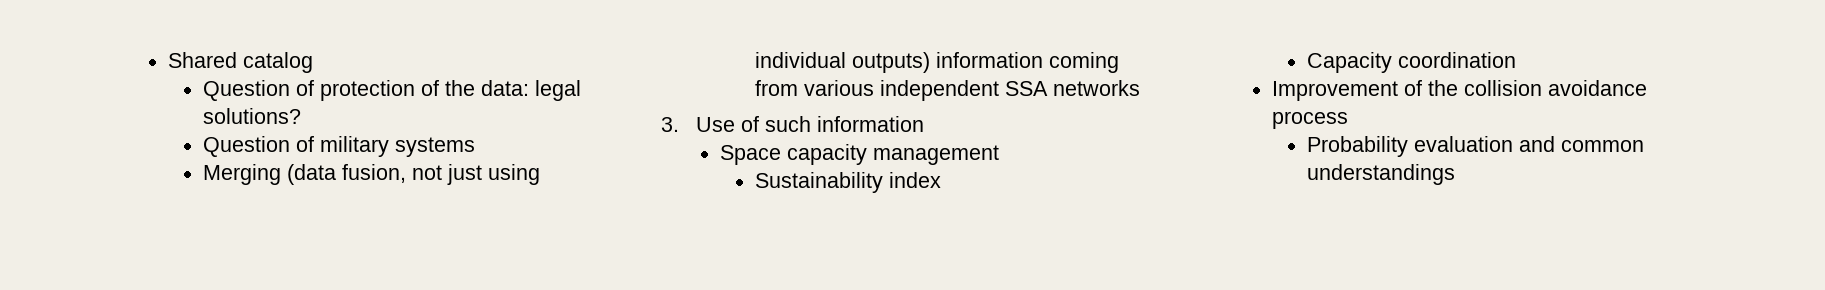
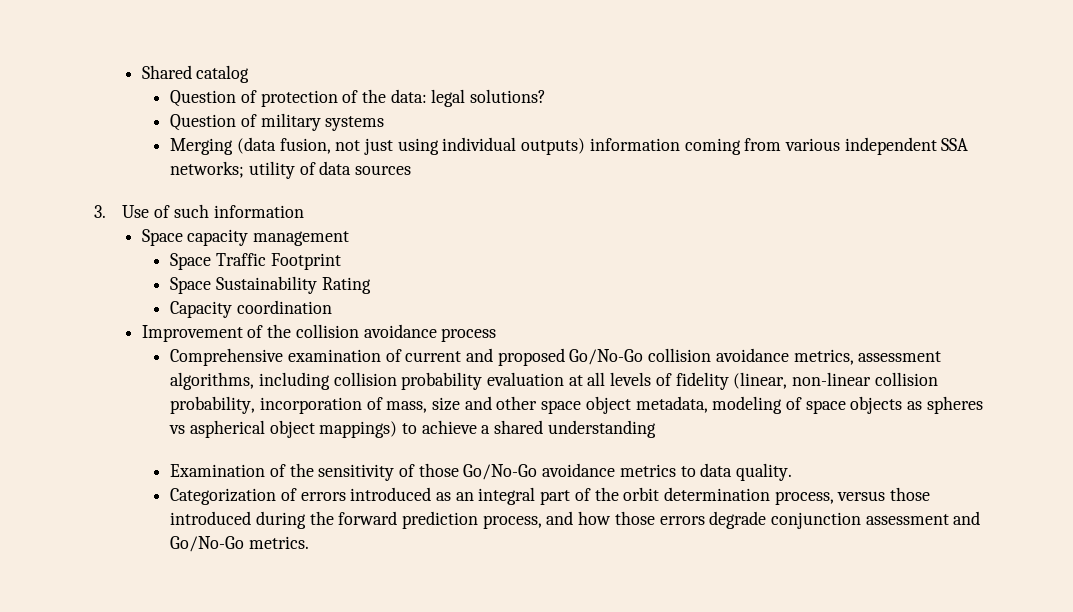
[1053,80,1141,96] networks -> [170,161,411,179] networks; utility of data sources
[755,172,942,193] Sustainability index -> [170,253,341,270] [170,276,371,294] Space Traffic Footprint // Space Sustainability Rating
[1307,136,1645,157] [1307,164,1456,185] Probability evaluation and common understandings -> [170,348,942,366] [170,372,938,390] [170,396,983,414] [169,420,656,438] [170,463,793,481] [170,487,931,505] [170,511,981,529] [170,536,309,552] Comprehensive examination of current and proposed Go/No-Go collision avoidance metrics, assessment algorithms, including collision probability evaluation at all levels of fidelity (linear, non-linear collision probability, incorporation of mass, size and other space object metadata, modeling of space objects as spheres vs aspherical object mappings) to achieve a shared understanding // Examination of the sensitivity of those Go/No-Go avoidance metrics to data quality. // Categorization of errors introduced as an integral part of the orbit determination process, versus those introduced during the forward prediction process, and how those errors degrade conjunction assessment and Go/No-Go metrics.

